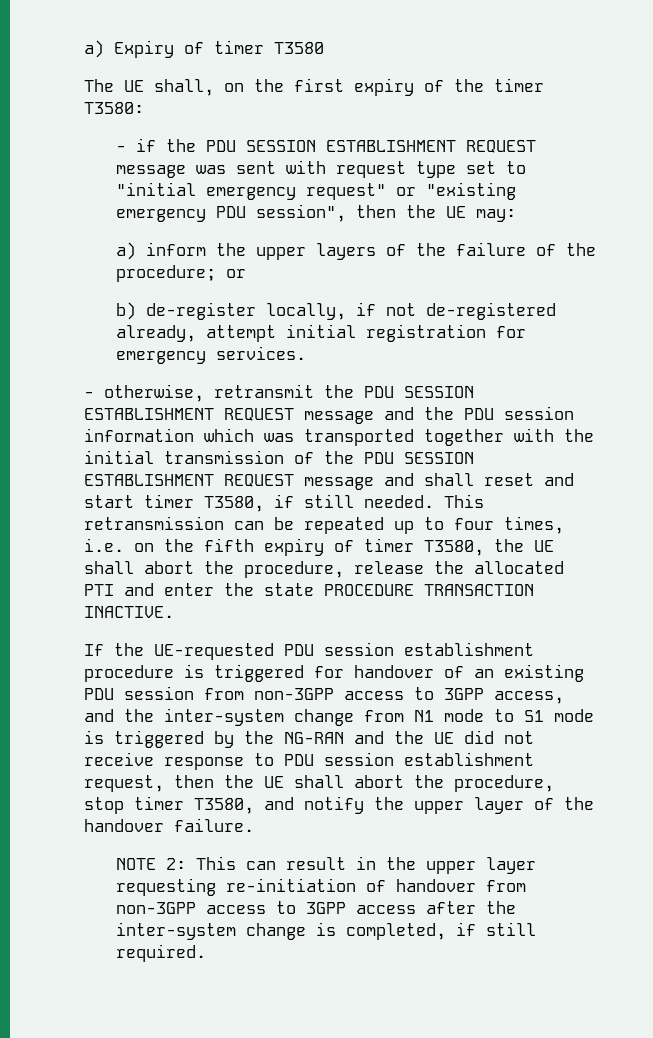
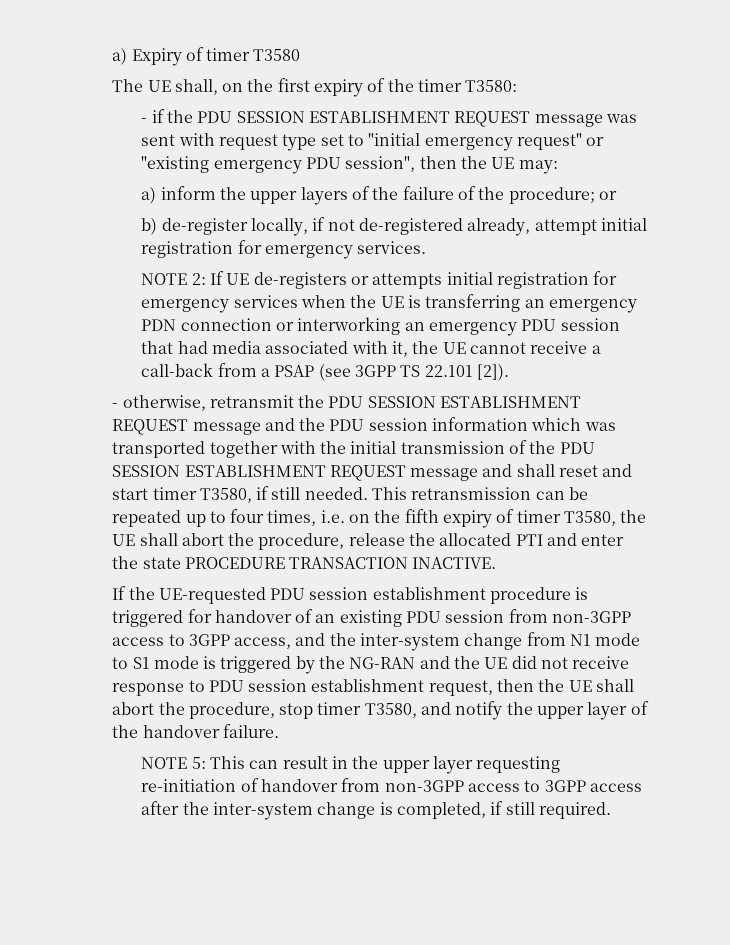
(306, 353) none -> [141,271,618,289] [141,294,637,313] [141,317,620,336] [141,341,601,357] [141,363,509,381] // NOTE 2: If UE de-registers or attempts initial registration for emergency services when the UE is transferring an emergency PDN connection or interworking an emergency PDU session that had media associated with it, the UE cannot receive a call-back from a PSAP (see 3GPP TS 22.101 [2]).
[165,858,186,870] 2: -> [191,757,206,769] 5:

